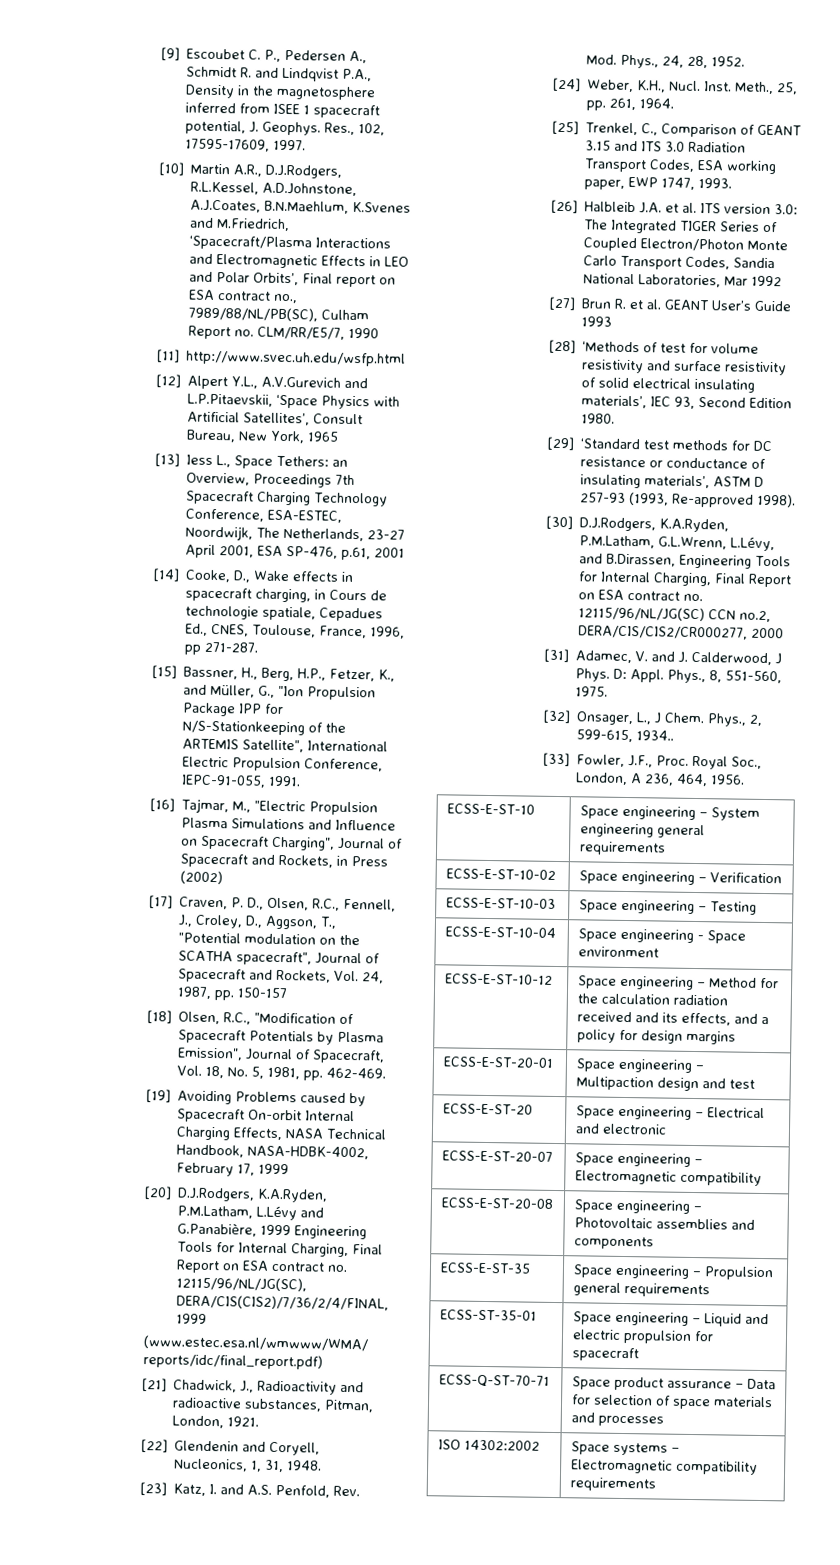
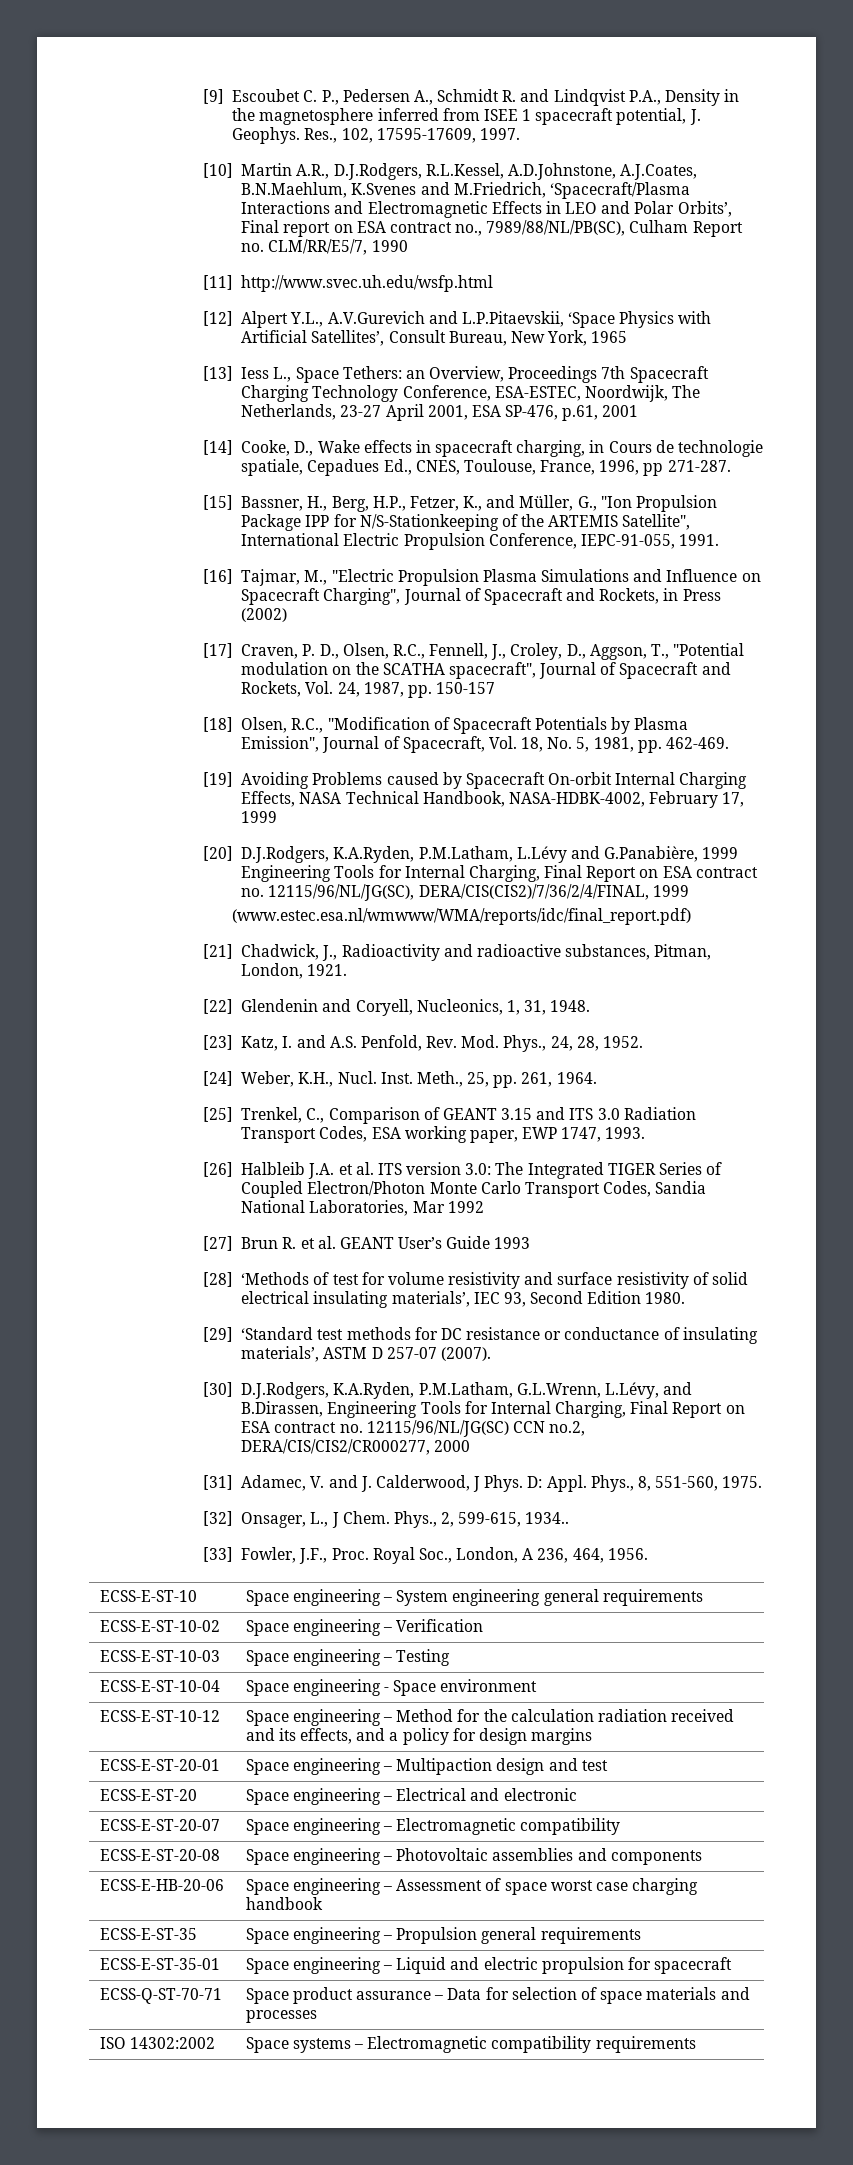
[580,492,797,508] 257-93 (1993, Re-approved 1998). -> [386,1347,491,1361] 257-07 (2007).
(654, 1243) none -> [99,1879,224,1891] [245,1878,699,1895] [245,1897,323,1910] // ECSS-E-HB-20-06 | Space engineering – Assessment of space worst case charging handbook
[439,1309,537,1321] ECSS-ST-35-01 -> [99,1958,220,1970] ECSS-E-ST-35-01

